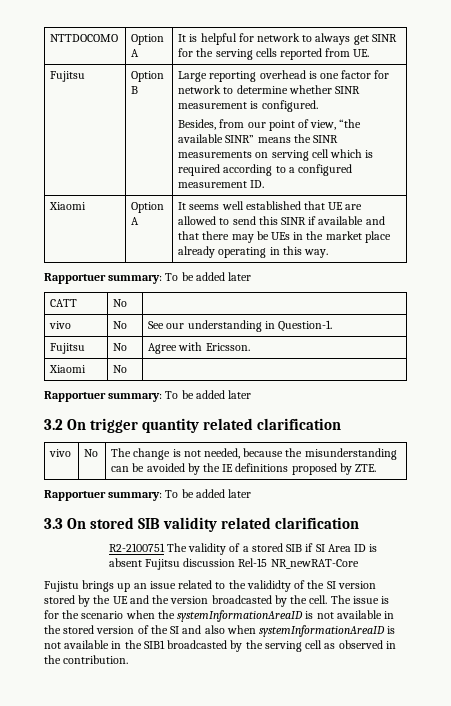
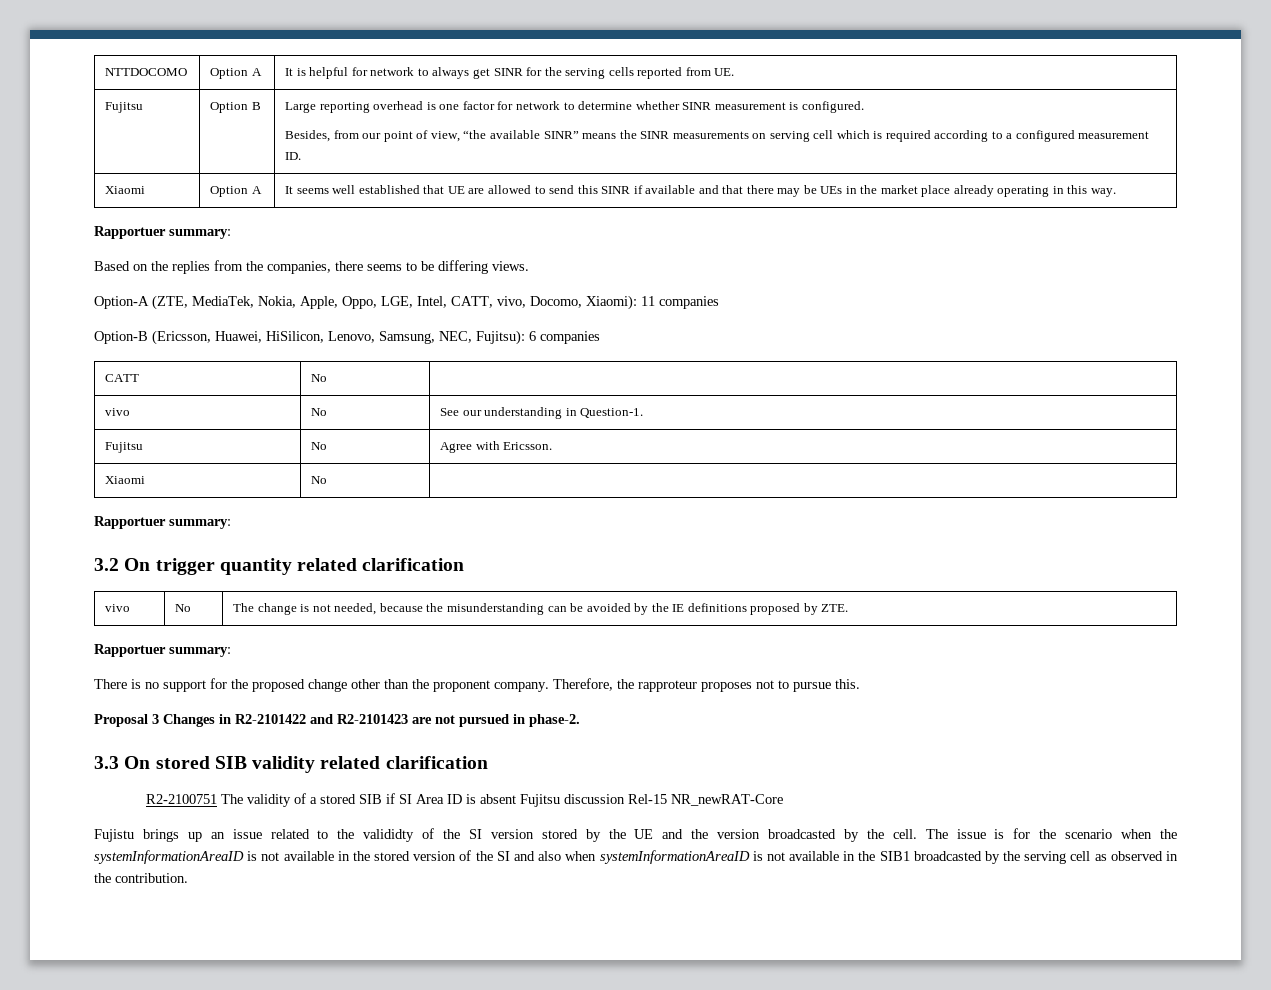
[165,272,252,281] To be added later -> [94,260,529,274] [94,295,719,310] [94,330,600,345] // Based on the replies from the companies, there seems to be differing views. // Option-A (ZTE, MediaTek, Nokia, Apple, Oppo, LGE, Intel, CATT, vivo, Docomo, Xiaomi): 11 companies // Option-B (Ericsson, Huawei, HiSilicon, Lenovo, Samsung, NEC, Fujitsu): 6 companies
[165,390,252,399] To be added later -> (231, 524) none
[165,489,252,498] To be added later -> [94,678,860,692] [94,714,580,727] // There is no support for the proposed change other than the proponent company. Therefore, the rapproteur proposes not to pursue this. // Proposal 3 Changes in R2-2101422 and R2-2101423 are not pursued in phase-2.

